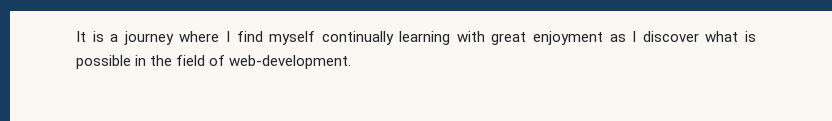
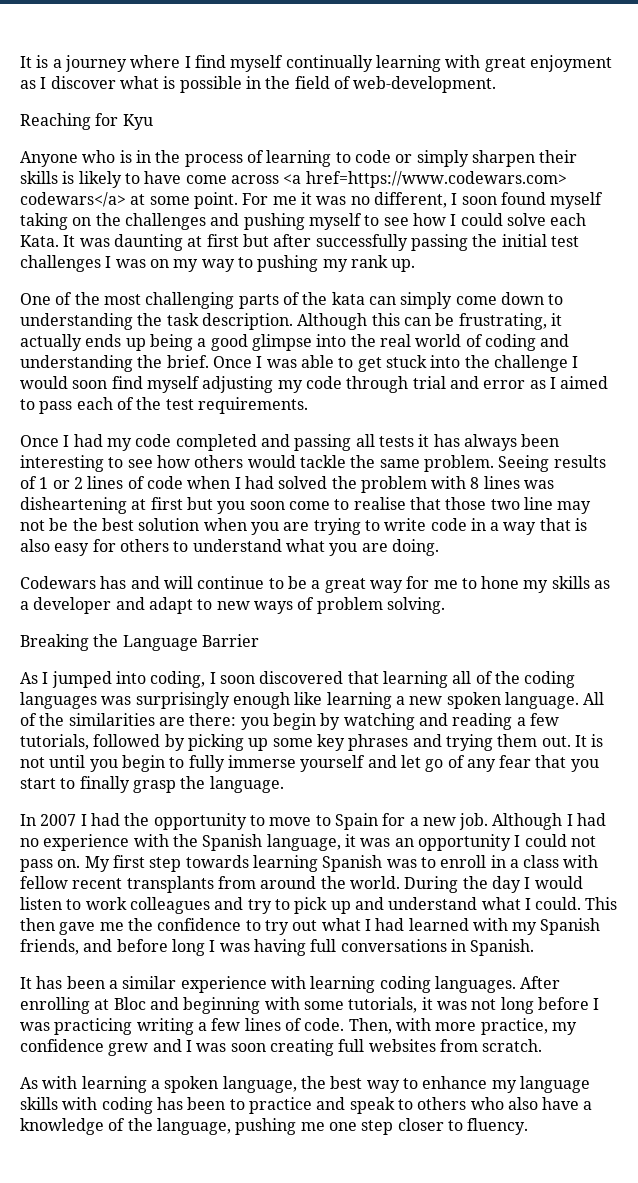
(352, 62) none -> [20,113,153,130] [20,150,578,167] [20,171,567,188] [20,192,604,209] [20,213,587,230] [20,234,579,251] [20,255,416,272] [20,292,564,309] [20,313,562,330] [20,334,570,351] [20,355,579,372] [20,376,609,393] [20,397,308,414] [20,434,560,451] [20,455,606,472] [20,476,555,493] [20,497,592,514] [20,518,588,535] [20,539,439,556] [20,576,611,593] [20,597,445,614] [20,634,259,651] [20,671,576,688] [20,692,605,709] [20,713,559,730] [20,734,604,751] [20,755,599,772] [20,776,284,793] [20,813,607,830] [20,834,596,851] [20,855,599,872] [20,876,583,893] [20,897,618,914] [20,918,601,935] [20,939,535,956] [20,976,561,993] [20,997,600,1014] [20,1018,577,1035] [20,1039,543,1056] [20,1076,590,1093] [20,1097,593,1114] [20,1118,529,1135] // Reaching for Kyu // Anyone who is in the process of learning to code or simply sharpen their skills is likely to have come across <a href=https://www.codewars.com> codewars</a> at some point. For me it was no different, I soon found myself taking on the challenges and pushing myself to see how I could solve each Kata. It was daunting at first but after successfully passing the initial test challenges I was on my way to pushing my rank up. // One of the most challenging parts of the kata can simply come down to understanding the task description. Although this can be frustrating, it actually ends up being a good glimpse into the real world of coding and understanding the brief. Once I was able to get stuck into the challenge I would soon find myself adjusting my code through trial and error as I aimed to pass each of the test requirements. // Once I had my code completed and passing all tests it has always been interesting to see how others would tackle the same problem. Seeing results of 1 or 2 lines of code when I had solved the problem with 8 lines was disheartening at first but you soon come to realise that those two line may not be the best solution when you are trying to write code in a way that is also easy for others to understand what you are doing. // Codewars has and will continue to be a great way for me to hone my skills as a developer and adapt to new ways of problem solving. // Breaking the Language Barrier // As I jumped into coding, I soon discovered that learning all of the coding languages was surprisingly enough like learning a new spoken language. All of the similarities are there: you begin by watching and reading a few tutorials, followed by picking up some key phrases and trying them out. It is not until you begin to fully immerse yourself and let go of any fear that you start to finally grasp the language. // In 2007 I had the opportunity to move to Spain for a new job. Although I had no experience with the Spanish language, it was an opportunity I could not pass on. My first step towards learning Spanish was to enroll in a class with fellow recent transplants from around the world. During the day I would listen to work colleagues and try to pick up and understand what I could. This then gave me the confidence to try out what I had learned with my Spanish friends, and before long I was having full conversations in Spanish. // It has been a similar experience with learning coding languages. After enrolling at Bloc and beginning with some tutorials, it was not long before I was practicing writing a few lines of code. Then, with more practice, my confidence grew and I was soon creating full websites from scratch. // As with learning a spoken language, the best way to enhance my language skills with coding has been to practice and speak to others who also have a knowledge of the language, pushing me one step closer to fluency.

